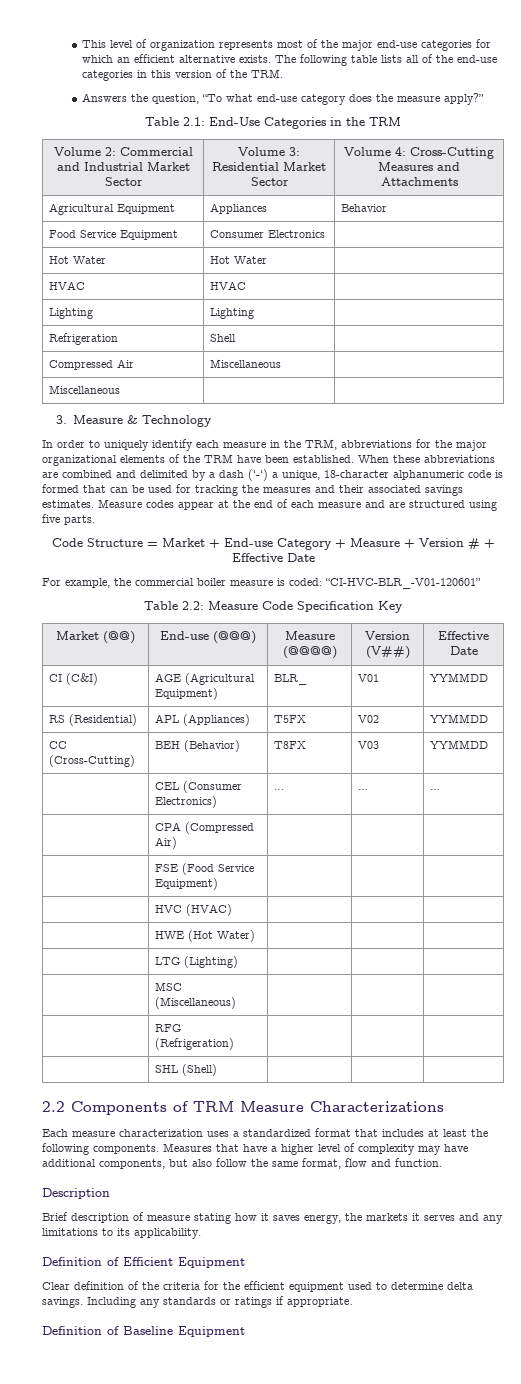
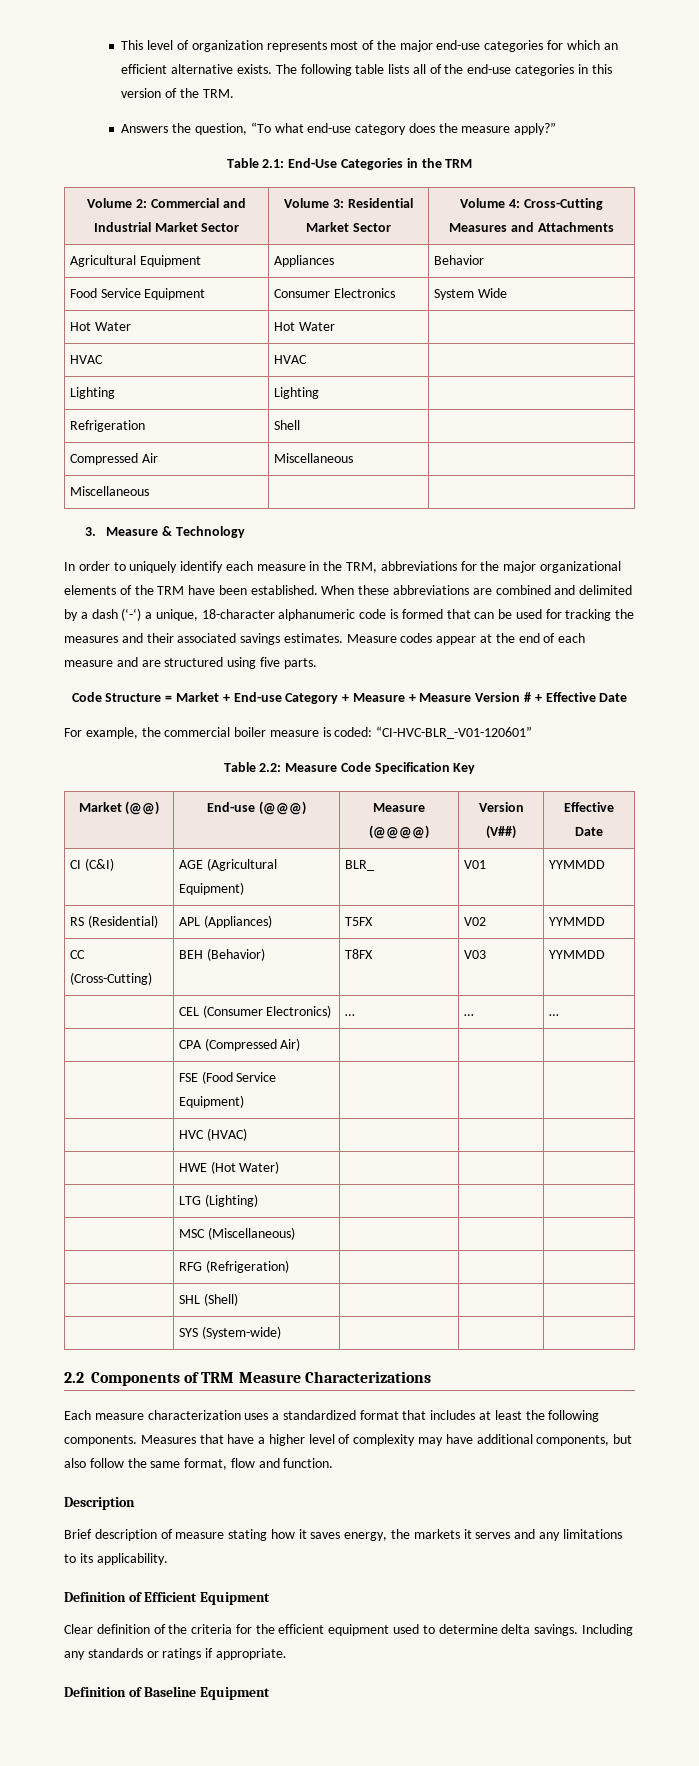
(325, 234) none -> [433,288,507,300] System Wide
(415, 543) none -> [419,693,472,702] Measure
(217, 1070) none -> [178,1326,281,1339] // | SYS (System-wide) | | |

